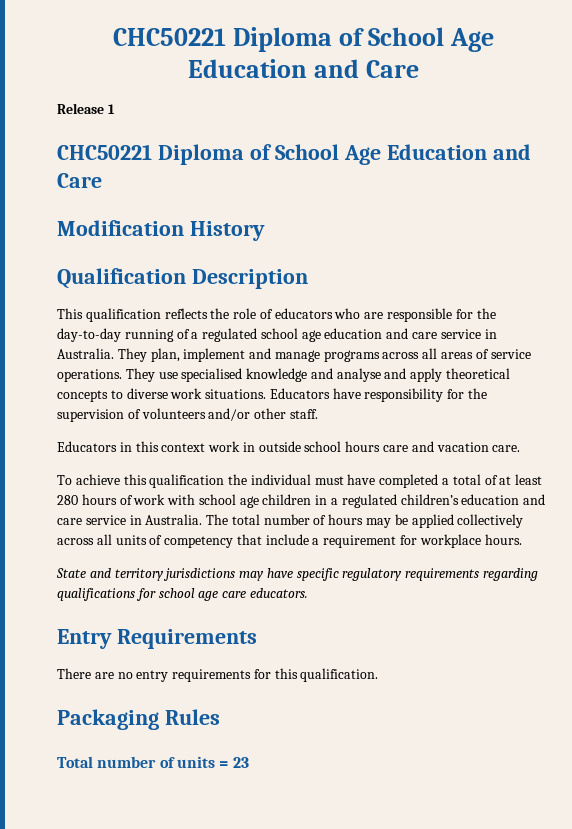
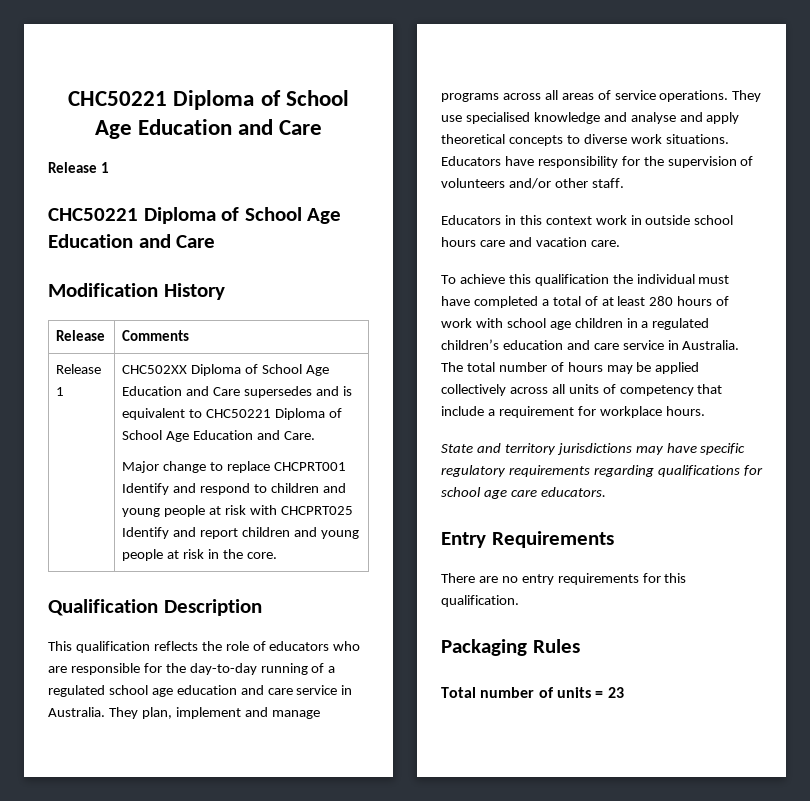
(265, 231) none -> [56,330,106,341] [122,330,190,341] [56,364,102,374] [56,387,65,396] [122,364,329,376] [122,386,352,398] [122,408,342,420] [122,430,315,442] [122,461,346,473] [122,483,346,495] [122,505,353,517] [122,527,359,539] [122,549,277,561] // Release | Comments // Release 1 | CHC502XX Diploma of School Age Education and Care supersedes and is equivalent to CHC50221 Diploma of School Age Education and Care. // Major change to replace CHCPRT001 Identify and respond to children and young people at risk with CHCPRT025 Identify and report children and young people at risk in the core.

